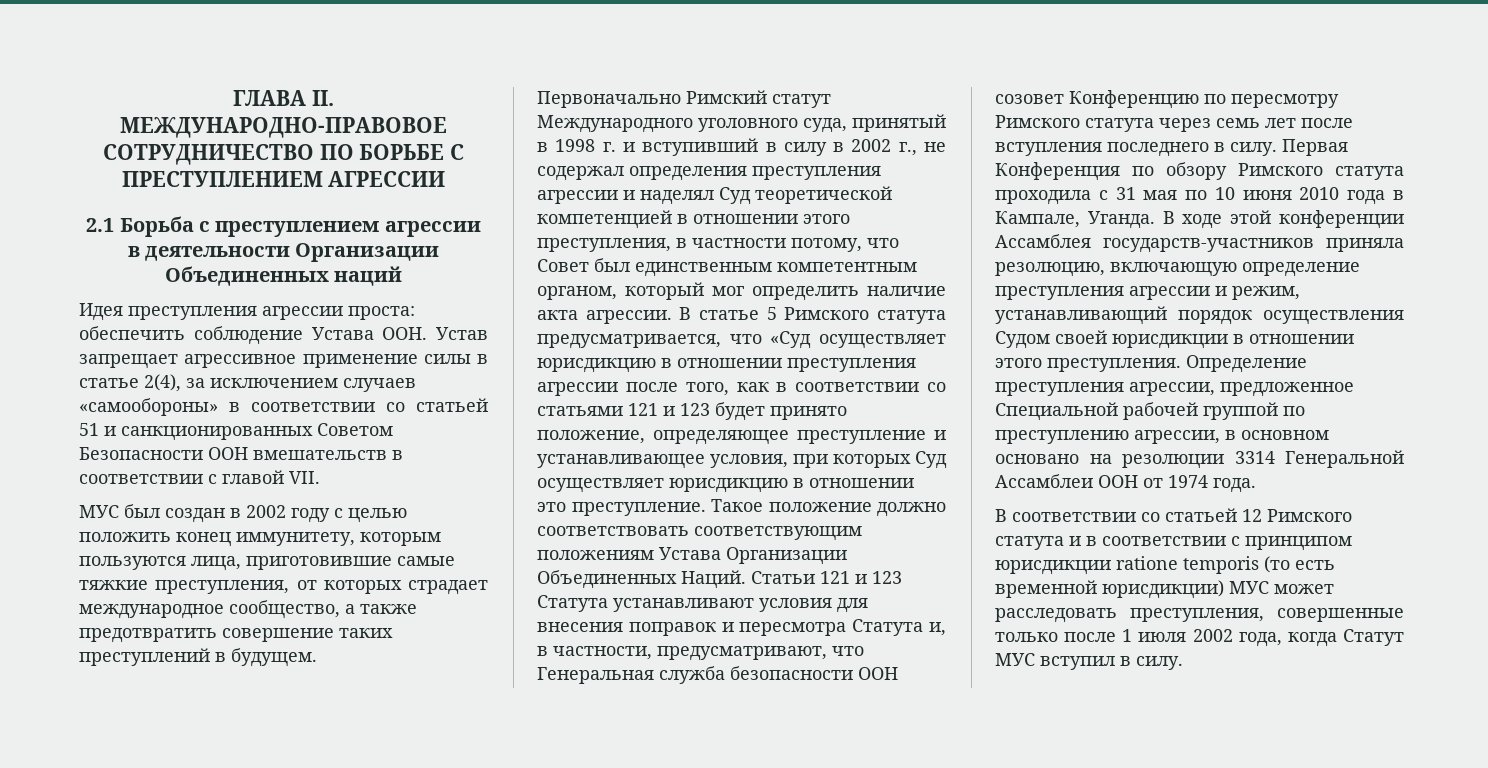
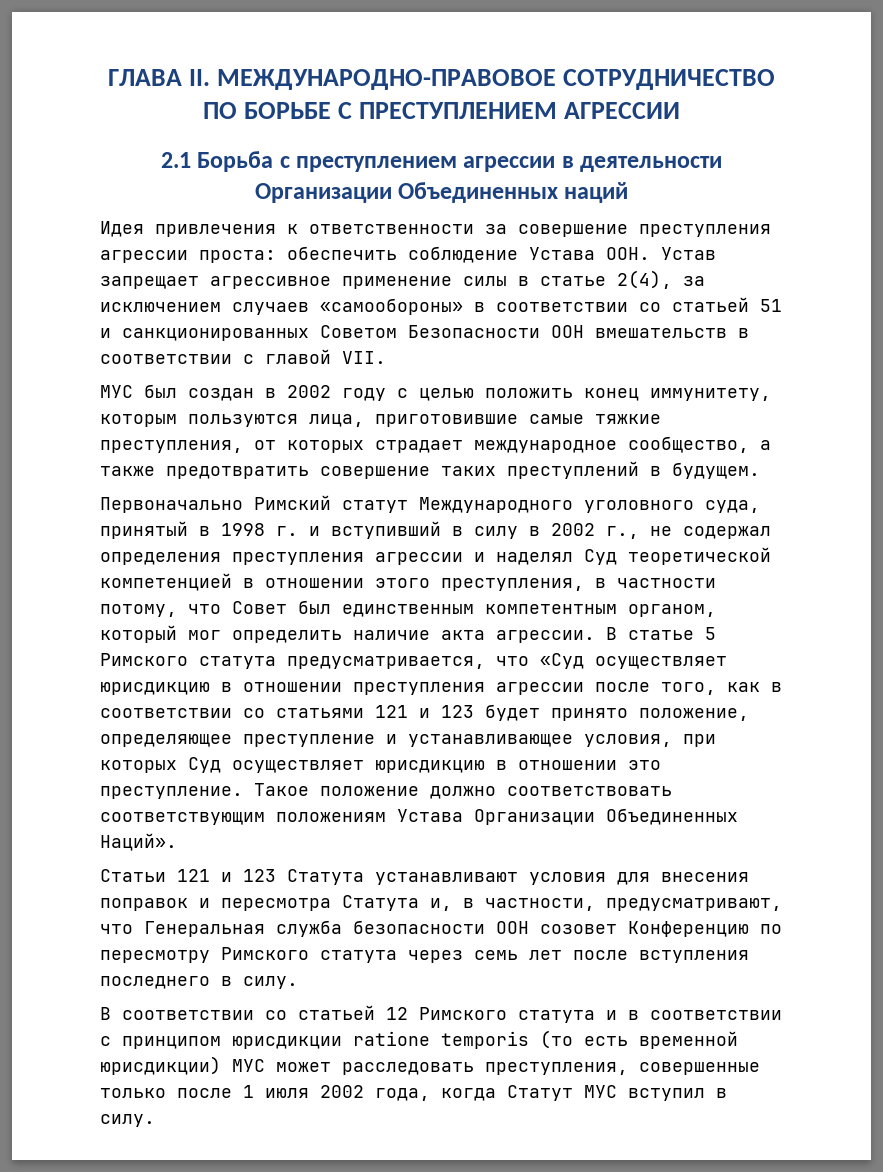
(123, 312) none -> [155,224,628,237] привлечения к ответственности за совершение
[681,570,746,589] Наций. -> [100,833,177,851] Наций». //
[1282,139,1348,156] [995,162,1404,181] [995,187,1404,205] [995,210,1404,229] [995,234,1404,253] [995,262,1360,277] [995,286,1300,300] [995,306,1404,325] [995,330,1354,349] [995,355,1307,373] [995,382,1354,397] [995,402,1305,421] [995,430,1329,444] [995,450,1404,469] [995,474,1256,493] Первая Конференция по обзору Римского статута проходила с 31 мая по 10 июня 2010 года в Кампале, Уганда. В ходе этой конференции Ассамблея государств-участников приняла резолюцию, включающую определение преступления агрессии и режим, устанавливающий порядок осуществления Судом своей юрисдикции в отношении этого преступления. Определение преступления агрессии, предложенное Специальной рабочей группой по преступлению агрессии, в основном основано на резолюции 3314 Генеральной Ассамблеи ООН от 1974 года. -> (298, 982) none

